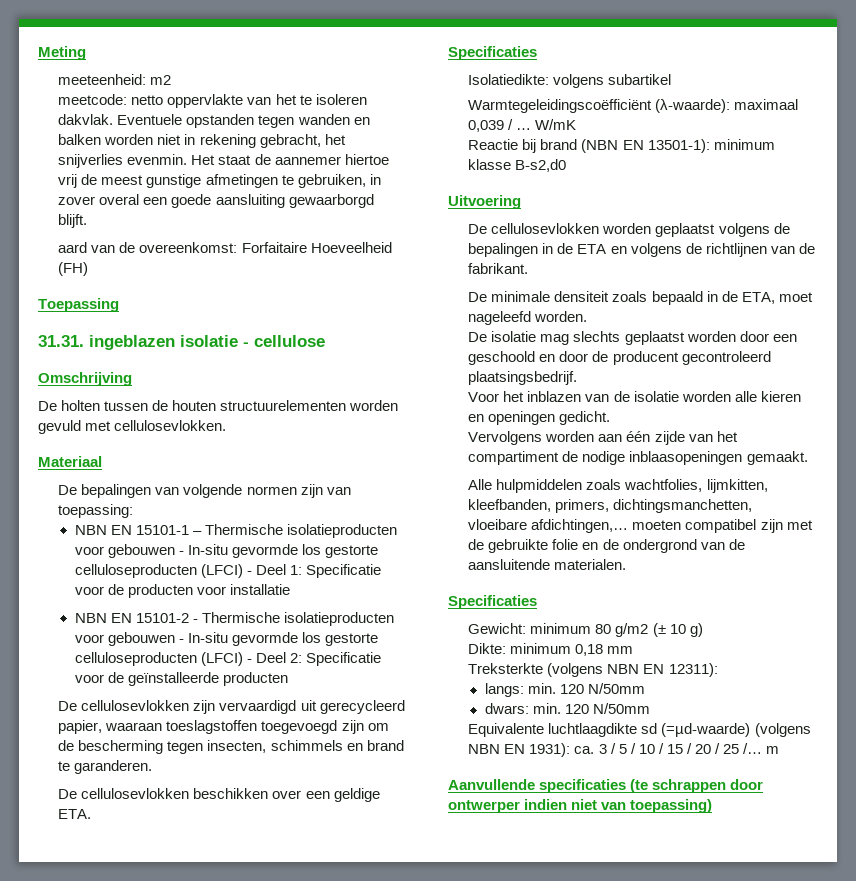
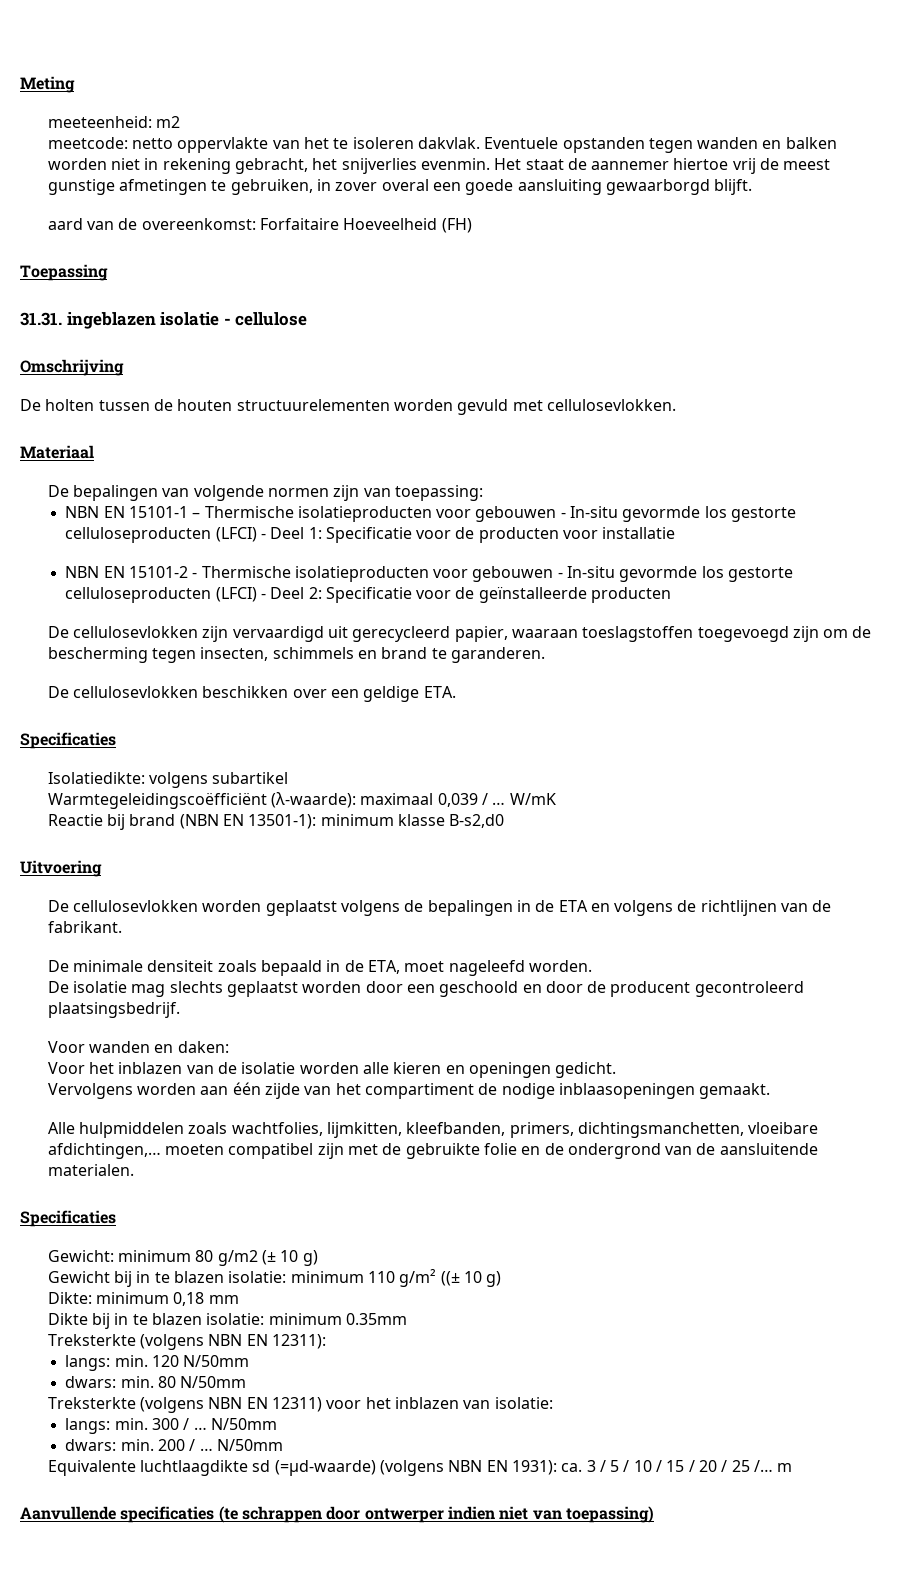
(578, 378) none -> [47,1041,229,1053] // Voor wanden en daken:
[468,643,634,656] Dikte: minimum 0,18 mm -> [47,1269,502,1287] [47,1292,239,1306] [47,1313,407,1329] Gewicht bij in te blazen isolatie: minimum 110 g/m² ((± 10 g) // Dikte: minimum 0,18 mm // Dikte bij in te blazen isolatie: minimum 0.35mm
[564,704,589,714] 120 -> [157,1376,247,1388] [47,1397,553,1413] [65,1418,277,1434] [65,1439,213,1451] 80 N/50mm // Treksterkte (volgens NBN EN 12311) voor het inblazen van isolatie: // langs: min. 300 / … N/50mm // dwars: min. 200 / …

